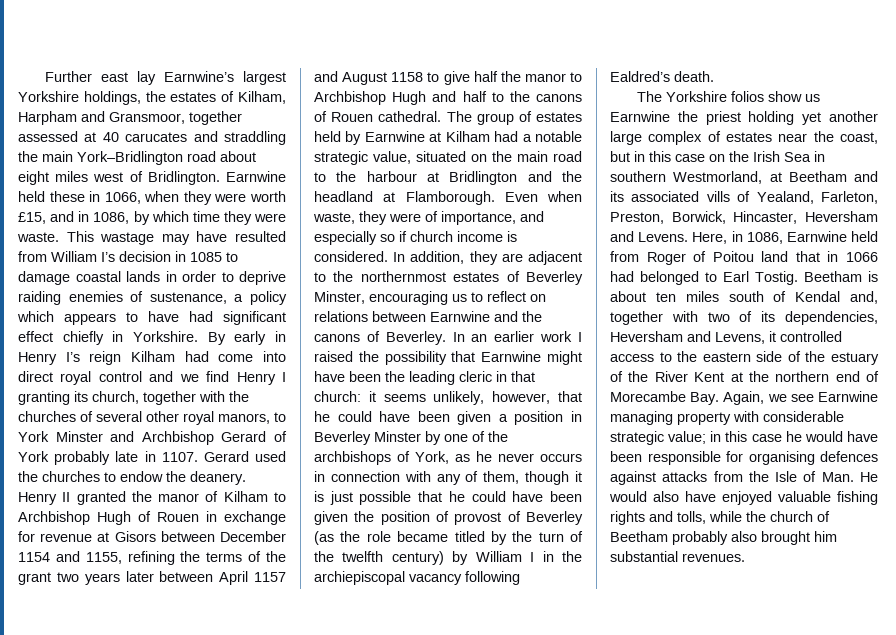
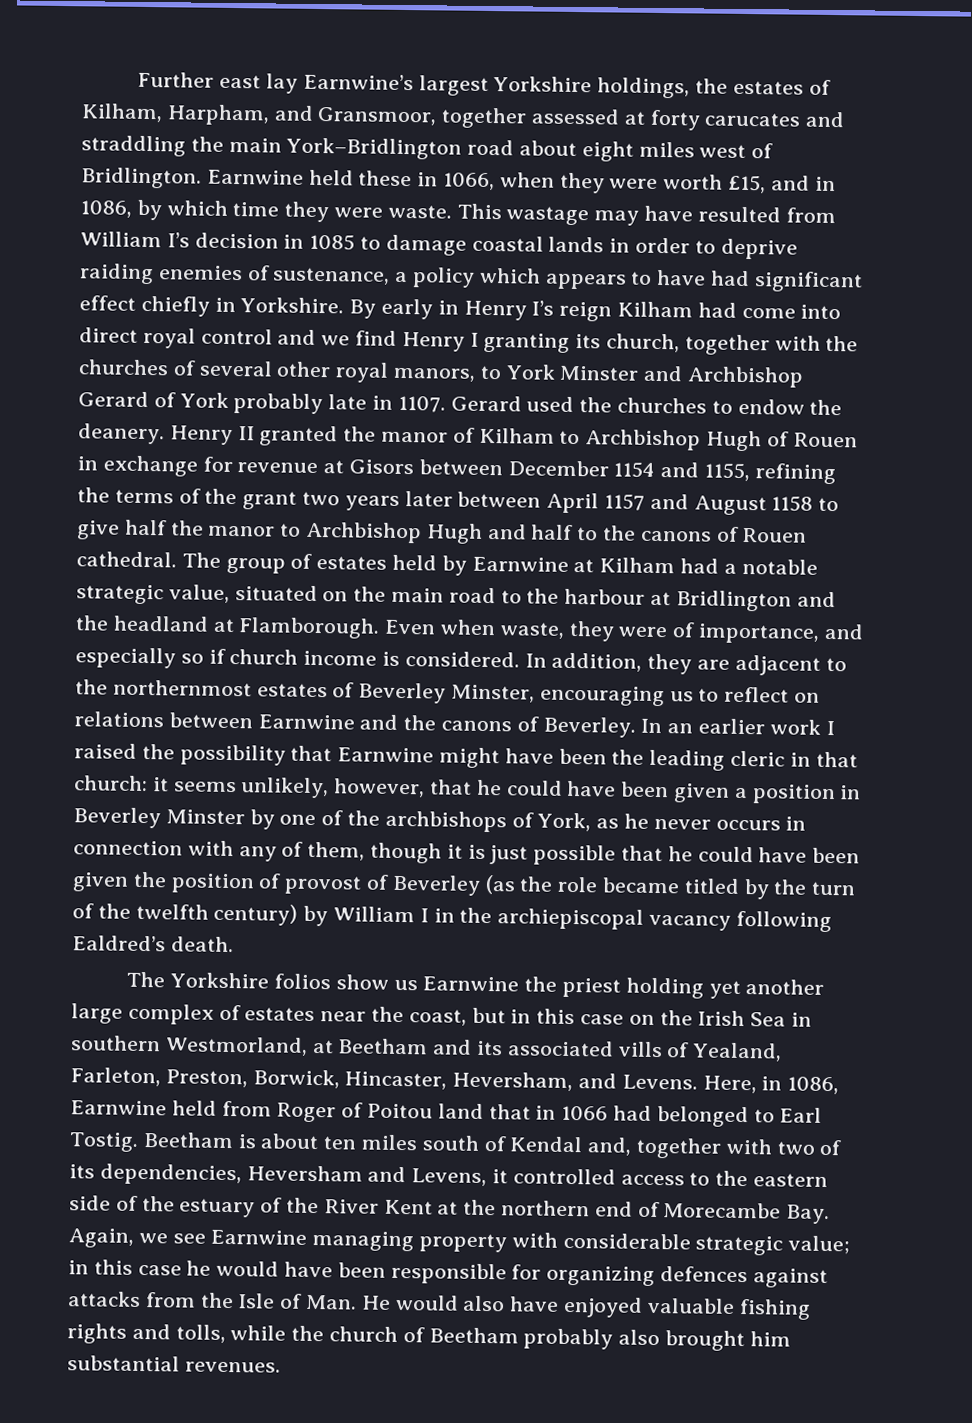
[18,111,77,125] Harpham -> [166,104,270,126] Harpham,
[102,132,119,142] 40 -> [649,109,701,131] forty
[805,211,878,222] Heversham -> [452,1071,574,1092] Heversham,
[748,451,815,465] organising -> [546,1265,656,1287] organizing

